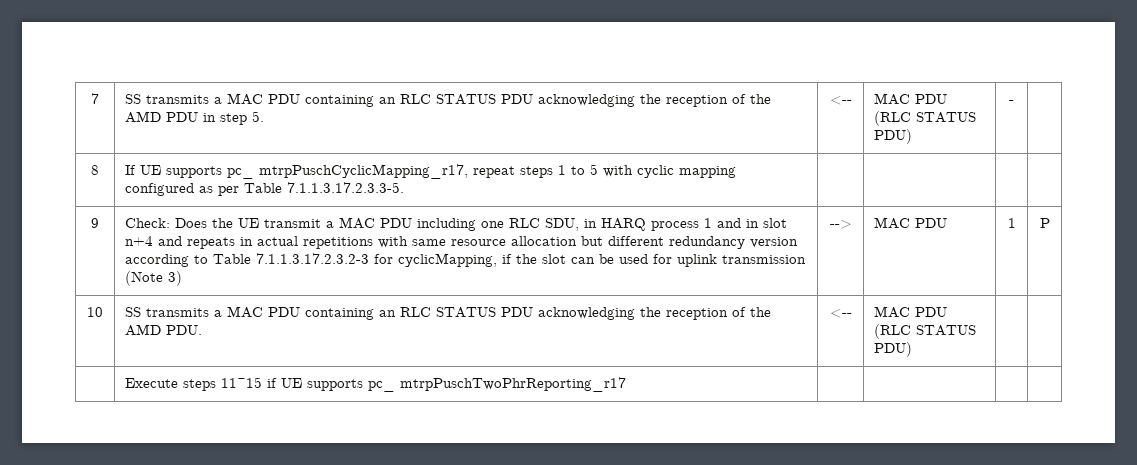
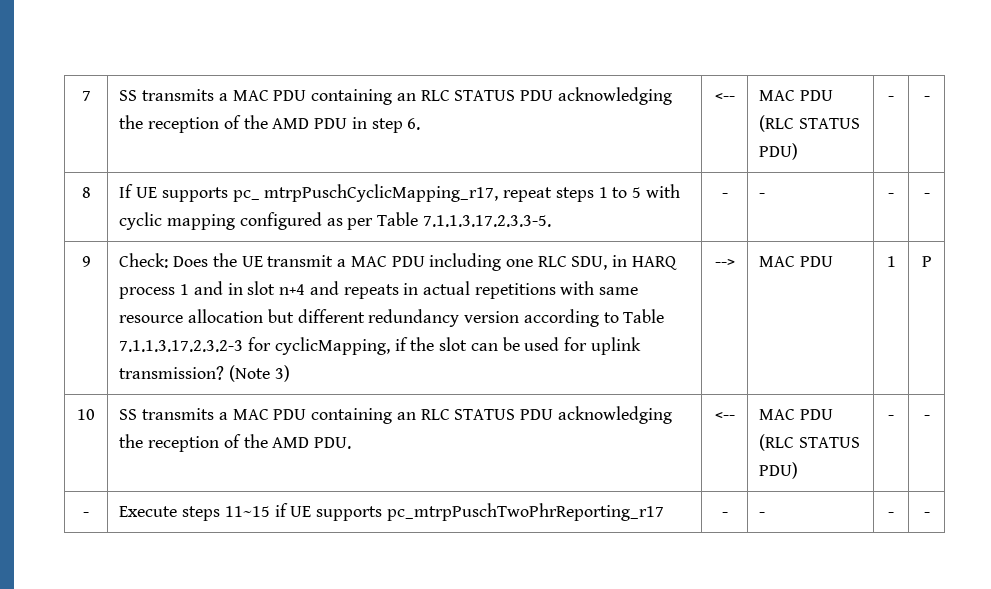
[252,111,265,122] [829,96,852,105] [874,93,948,105] [874,111,977,126] [874,129,913,144] [1009,100,1014,104] 5. | <-- | MAC PDU (RLC STATUS PDU) | - | -> [407,118,421,130] [714,93,735,101] [759,90,834,101] [759,115,861,132] [759,143,799,160] [888,96,894,101] [923,96,930,101] 6. | <-- | MAC PDU (RLC STATUS PDU) | - | -
(405, 187) | | | -> [721,193,728,198] [759,193,766,198] [888,193,894,198] [923,193,930,198] - | - | - | -
[722,255,807,264] transmission -> [119,366,225,380] transmission?
(913, 349) | // -> [888,415,894,420] [923,415,930,420] [83,512,89,517] - | - // -
[368,377,627,392] pc_ mtrpPuschTwoPhrReporting_r17 | | | | -> [386,503,664,521] [721,512,728,517] [759,512,766,517] [888,512,894,517] [923,512,930,517] pc_mtrpPuschTwoPhrReporting_r17 | - | - | - | -

